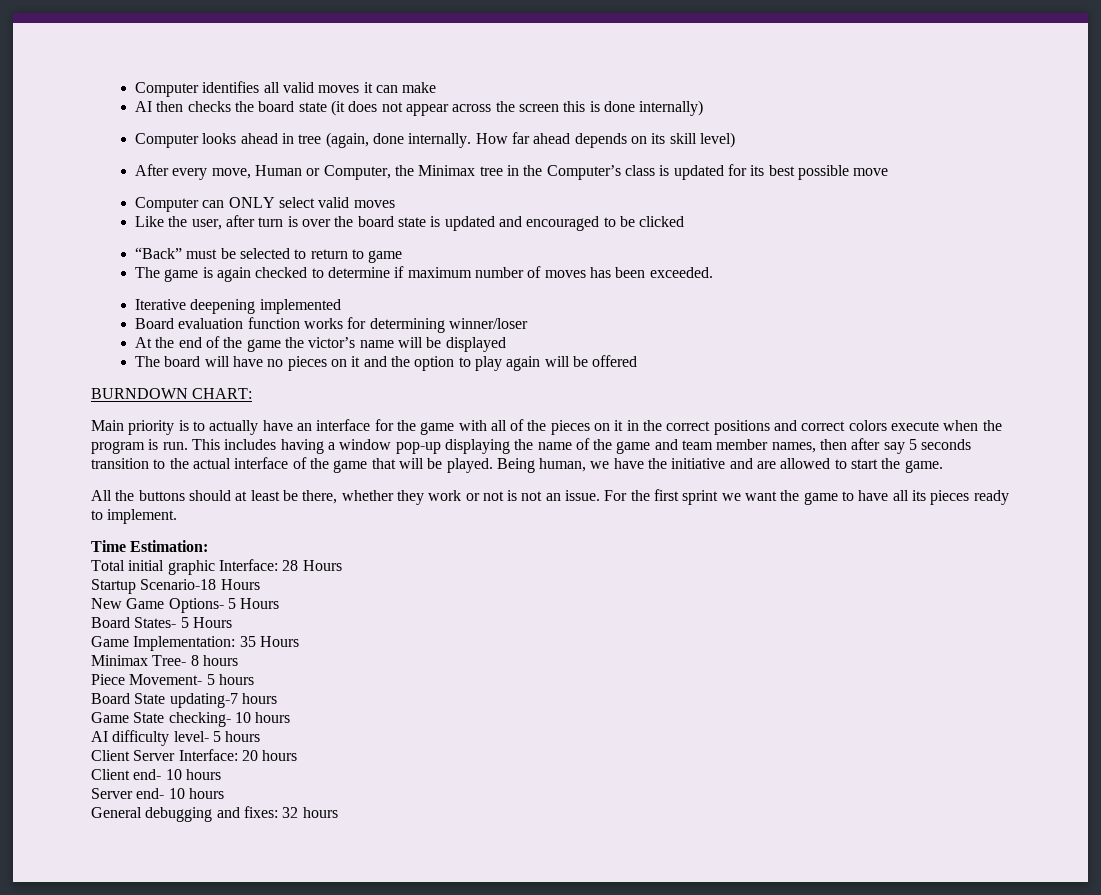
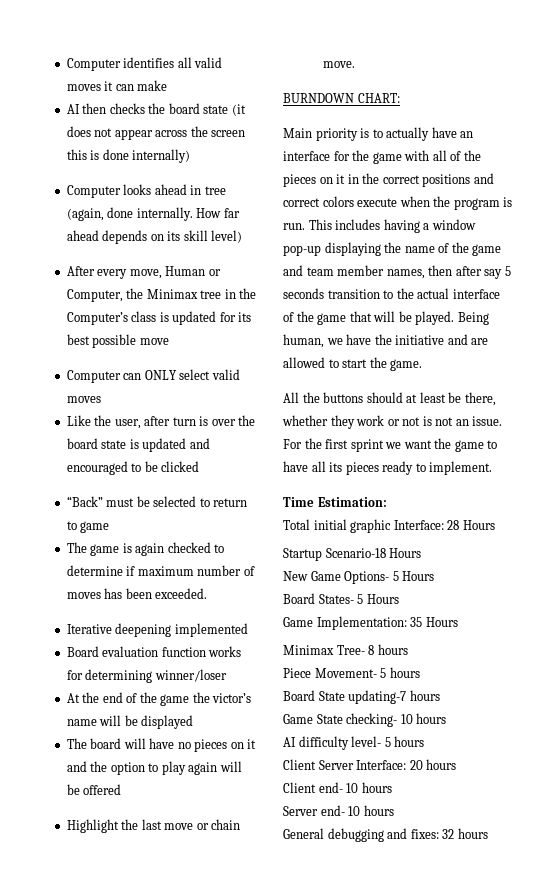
(638, 361) none -> [66,819,241,833] [322,61,355,68] // Highlight the last move or chain move.

